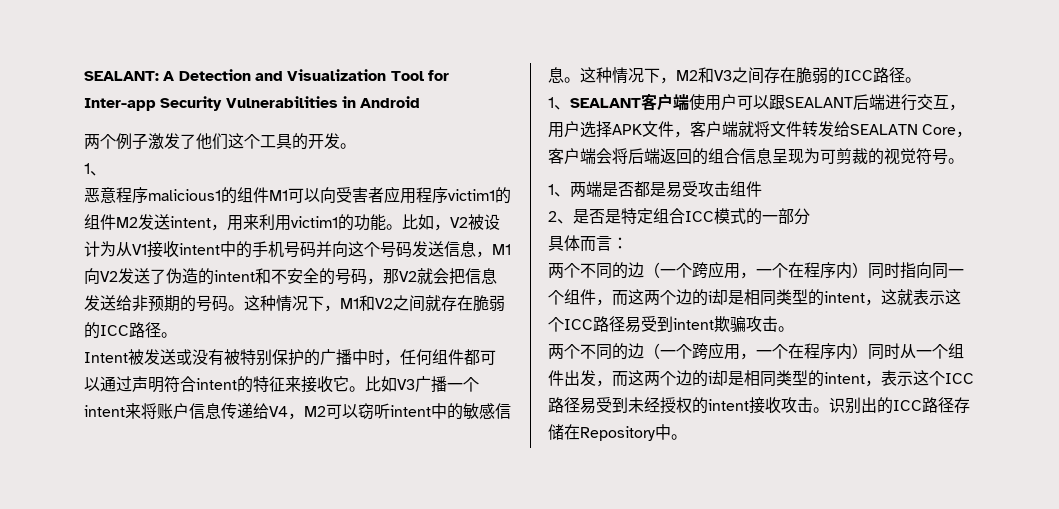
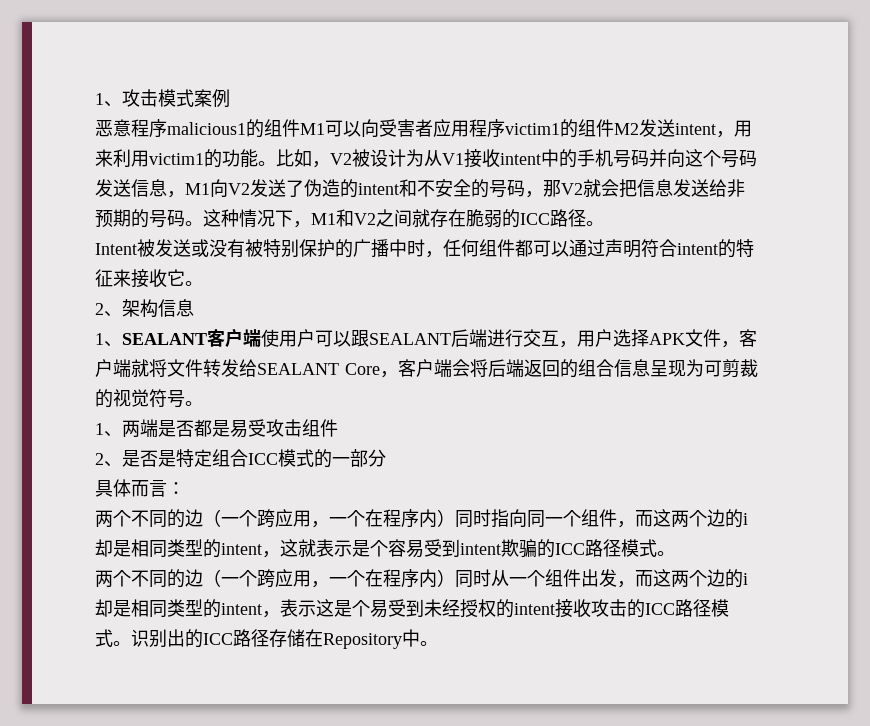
[84,69,449,81] [84,96,421,111] [84,133,356,150] [84,163,106,176] SEALANT: A Detection and Visualization Tool for Inter-app Security Vulnerabilities in Android // 两个例子激发了他们这个工具的开发。 // 1、 -> [95,89,230,108] 1、攻击模式案例
[365,376,479,393] [84,403,511,420] [548,67,921,84] 比如V3广播一个intent来将账户信息传递给V4，M2可以窃听intent中的敏感信息。这种情况下，M2和V3之间存在脆弱的ICC路径。 -> [95,299,194,318] // 2、架构信息
[850,124,918,135] SEALATN -> [257,363,339,375] SEALANT
[945,289,961,305] [548,316,625,332] 这个ICC路径 -> [352,539,406,557] 是个容
[746,316,778,332] 攻击 -> [537,539,657,558] 的ICC路径模式
[929,371,974,386] [548,397,580,413] 个ICC路径 -> [334,600,370,617] 是个
(813, 405) none -> [627,599,729,618] [95,629,113,647] 的ICC路径模式

